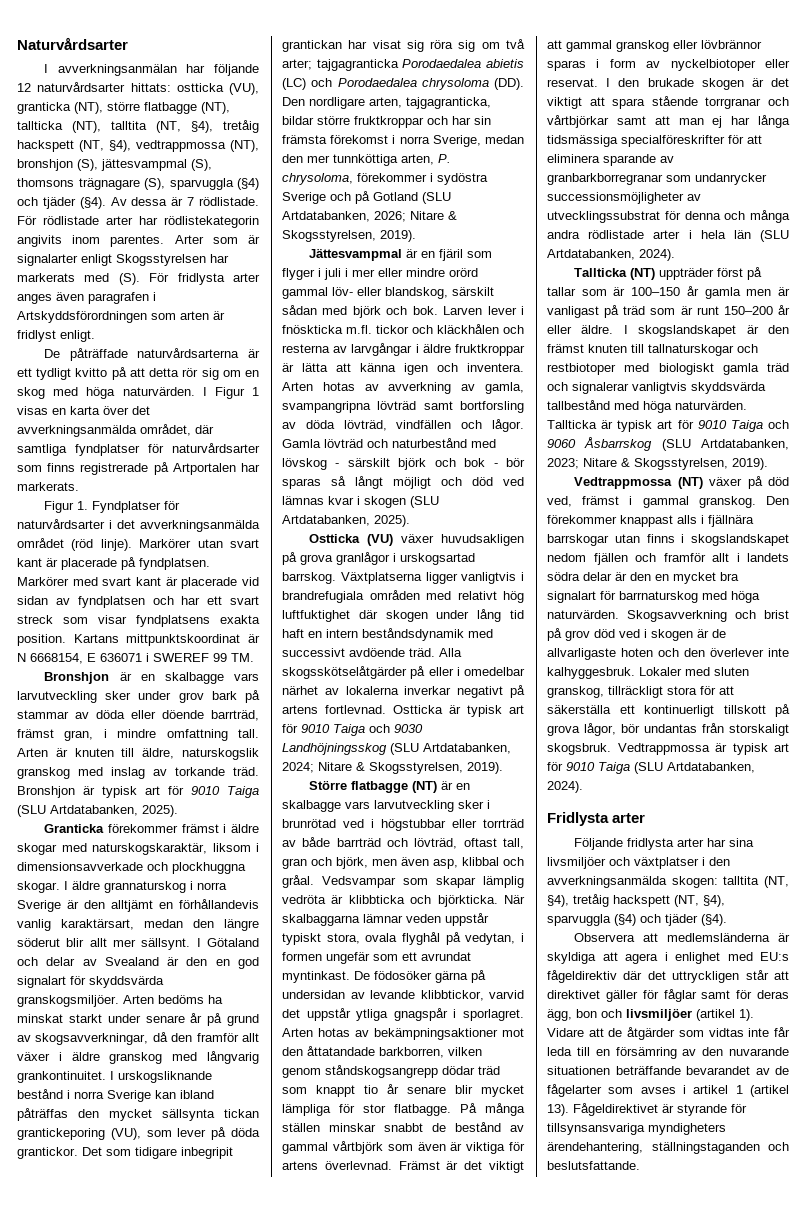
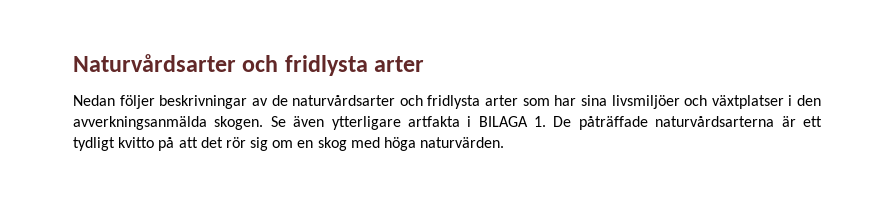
[44,64,259,76] [17,82,259,95] [17,102,230,114] [17,120,259,133] [17,140,259,152] [17,159,212,171] [17,178,259,190] [17,197,259,209] [17,216,259,228] [17,235,260,247] [17,254,229,266] [17,273,260,285] [17,292,156,304] [17,311,225,323] [17,330,95,342] // I avverkningsanmälan har följande 12 naturvårdsarter hittats: ostticka (VU), granticka (NT), större flatbagge (NT), tallticka (NT), talltita (NT, §4), tretåig hackspett (NT, §4), vedtrappmossa (NT), bronshjon (S), jättesvampmal (S), thomsons trägnagare (S), sparvuggla (§4) och tjäder (§4). Av dessa är 7 rödlistade. För rödlistade arter har rödlistekategorin angivits inom parentes. Arter som är signalarter enligt Skogsstyrelsen har markerats med (S). För fridlysta arter anges även paragrafen i Artskyddsförordningen som arten är fridlyst enligt. // -> [242,55,425,76] [73,95,821,109] [73,116,547,130] och fridlysta arter // Nedan följer beskrivningar av de naturvårdsarter och fridlysta arter som har sina livsmiljöer och växtplatser i den avverkningsanmälda skogen. Se även ytterligare artfakta i BILAGA 1.
[149,368,180,377] detta -> [200,137,223,148] det
[202,387,259,399] [17,406,150,415] [17,424,214,437] [17,443,260,456] [17,462,260,475] [17,482,79,491] [44,501,181,513] [17,519,260,532] [17,538,259,551] [17,557,210,570] [17,577,259,589] [17,596,259,608] [17,615,260,627] [17,634,260,646] [17,653,254,664] [44,672,259,684] [17,690,260,703] [17,710,259,721] [17,729,259,741] [17,748,259,760] [17,767,259,779] [17,786,259,798] [17,805,178,817] [44,824,259,833] [17,843,259,855] [17,862,246,874] [17,881,227,893] [17,899,259,912] [17,919,259,931] [17,938,259,950] [17,957,259,969] [17,976,164,988] [17,995,223,1007] [17,1013,259,1026] [17,1032,259,1045] [17,1051,259,1064] [17,1071,212,1083] [17,1089,214,1102] [17,1108,259,1121] [17,1127,260,1140] [17,1147,233,1159] [282,39,525,52] [282,59,524,71] [282,78,524,90] [282,97,491,109] [282,116,491,128] [282,135,524,147] [282,154,451,166] [282,173,488,185] [282,191,451,204] [282,211,457,222] [282,230,416,242] [309,248,493,261] [282,268,478,280] [282,287,494,299] [282,305,524,318] [282,324,524,334] [282,343,525,356] [282,363,524,375] [282,382,524,394] [282,401,524,413] [282,419,524,432] [282,438,496,448] [282,458,525,470] [282,476,524,489] [282,496,439,508] [282,515,410,527] [309,534,524,546] [282,552,475,565] [282,572,524,584] [282,590,524,603] [282,609,524,622] [282,628,493,641] [282,648,462,657] [282,666,525,679] [282,685,525,698] [282,705,524,717] [282,724,423,736] [282,743,511,755] [282,762,503,774] [309,780,471,793] [282,800,490,812] [282,819,524,831] [282,837,524,849] [282,857,524,869] [282,875,524,888] [282,895,525,907] [282,913,489,926] [282,932,524,945] [282,952,471,964] [282,970,486,983] [282,990,524,1001] [282,1008,524,1021] [282,1028,524,1040] [282,1046,482,1058] [282,1065,500,1078] [282,1084,524,1097] [282,1103,525,1116] [282,1122,524,1132] [282,1141,525,1154] [282,1161,524,1173] [547,40,762,52] [547,59,790,71] [547,78,789,90] [547,96,789,109] [547,115,790,128] [547,135,762,147] [547,154,674,166] [547,173,767,185] [547,192,701,204] [547,210,790,223] [547,230,789,242] [547,249,675,261] [574,267,763,280] [547,286,790,299] [547,305,790,318] [547,325,789,337] [547,344,758,356] [547,363,789,375] [547,382,766,394] [547,400,747,413] [547,420,789,432] [547,437,789,451] [547,458,768,470] [574,476,789,489] [547,496,789,508] [547,515,754,527] [547,534,789,546] [547,553,789,565] [547,572,739,584] [547,591,760,603] [547,610,789,622] [547,628,726,641] [547,648,789,660] [547,667,749,679] [547,686,734,698] [547,704,790,717] [547,723,789,736] [547,743,789,755] [547,762,755,774] [547,781,583,793] [547,812,646,826] [574,838,755,850] [547,857,730,869] [547,876,789,888] [547,894,725,907] [547,914,727,926] [574,933,790,942] [547,952,789,964] [547,970,789,983] [547,989,789,1002] [547,1008,754,1021] [547,1027,790,1040] [547,1047,789,1059] [547,1066,789,1075] [547,1084,789,1097] [547,1103,747,1116] [547,1123,726,1135] [547,1142,789,1154] [547,1161,640,1170] I Figur 1 visas en karta över det avverkningsanmälda området, där samtliga fyndplatser för naturvårdsarter som finns registrerade på Artportalen har markerats. // Figur 1. Fyndplatser för naturvårdsarter i det avverkningsanmälda området (röd linje). Markörer utan svart kant är placerade på fyndplatsen. Markörer med svart kant är placerade vid sidan av fyndplatsen och har ett svart streck som visar fyndplatsens exakta position. Kartans mittpunktskoordinat är N 6668154, E 636071 i SWEREF 99 TM. // Bronshjon är en skalbagge vars larvutveckling sker under grov bark på stammar av döda eller döende barrträd, främst gran, i mindre omfattning tall. Arten är knuten till äldre, naturskogslik granskog med inslag av torkande träd. Bronshjon är typisk art för 9010 Taiga (SLU Artdatabanken, 2025). // Granticka förekommer främst i äldre skogar med naturskogskaraktär, liksom i dimensionsavverkade och plockhuggna skogar. I äldre grannaturskog i norra Sverige är den alltjämt en förhållandevis vanlig karaktärsart, medan den längre söderut blir allt mer sällsynt. I Götaland och delar av Svealand är den en god signalart för skyddsvärda granskogsmiljöer. Arten bedöms ha minskat starkt under senare år på grund av skogsavverkningar, då den framför allt växer i äldre granskog med långvarig grankontinuitet. I urskogsliknande bestånd i norra Sverige kan ibland påträffas den mycket sällsynta tickan grantickeporing (VU), som lever på döda grantickor. Det som tidigare inbegripit grantickan har visat sig röra sig om två arter; tajgagranticka Porodaedalea abietis (LC) och Porodaedalea chrysoloma (DD). Den nordligare arten, tajgagranticka, bildar större fruktkroppar och har sin främsta förekomst i norra Sverige, medan den mer tunnköttiga arten, P. chrysoloma, förekommer i sydöstra Sverige och på Gotland (SLU Artdatabanken, 2026; Nitare & Skogsstyrelsen, 2019). // Jättesvampmal är en fjäril som flyger i juli i mer eller mindre orörd gammal löv- eller blandskog, särskilt sådan med björk och bok. Larven lever i fnöskticka m.fl. tickor och kläckhålen och resterna av larvgångar i äldre fruktkroppar är lätta att känna igen och inventera. Arten hotas av avverkning av gamla, svampangripna lövträd samt bortforsling av döda lövträd, vindfällen och lågor. Gamla lövträd och naturbestånd med lövskog - särskilt björk och bok - bör sparas så långt möjligt och död ved lämnas kvar i skogen (SLU Artdatabanken, 2025). // Ostticka (VU) växer huvudsakligen på grova granlågor i urskogsartad barrskog. Växtplatserna ligger vanligtvis i brandrefugiala områden med relativt hög luftfuktighet där skogen under lång tid haft en intern beståndsdynamik med successivt avdöende träd. Alla skogsskötselåtgärder på eller i omedelbar närhet av lokalerna inverkar negativt på artens fortlevnad. Ostticka är typisk art för 9010 Taiga och 9030 Landhöjningsskog (SLU Artdatabanken, 2024; Nitare & Skogsstyrelsen, 2019). // Större flatbagge (NT) är en skalbagge vars larvutveckling sker i brunrötad ved i högstubbar eller torrträd av både barrträd och lövträd, oftast tall, gran och björk, men även asp, klibbal och gråal. Vedsvampar som skapar lämplig vedröta är klibbticka och björkticka. När skalbaggarna lämnar veden uppstår typiskt stora, ovala flyghål på vedytan, i formen ungefär som ett avrundat myntinkast. De födosöker gärna på undersidan av levande klibbtickor, varvid det uppstår ytliga gnagspår i sporlagret. Arten hotas av bekämpningsaktioner mot den åttatandade barkborren, vilken genom ståndskogsangrepp dödar träd som knappt tio år senare blir mycket lämpliga för stor flatbagge. På många ställen minskar snabbt de bestånd av gammal vårtbjörk som även är viktiga för artens överlevnad. Främst är det viktigt att gammal granskog eller lövbrännor sparas i form av nyckelbiotoper eller reservat. I den brukade skogen är det viktigt att spara stående torrgranar och vårtbjörkar samt att man ej har långa tidsmässiga specialföreskrifter för att eliminera sparande av granbarkborregranar som undanrycker successionsmöjligheter av utvecklingssubstrat för denna och många andra rödlistade arter i hela län (SLU Artdatabanken, 2024). // Tallticka (NT) uppträder först på tallar som är 100–150 år gamla men är vanligast på träd som är runt 150–200 år eller äldre. I skogslandskapet är den främst knuten till tallnaturskogar och restbiotoper med biologiskt gamla träd och signalerar vanligtvis skyddsvärda tallbestånd med höga naturvärden. Tallticka är typisk art för 9010 Taiga och 9060 Åsbarrskog (SLU Artdatabanken, 2023; Nitare & Skogsstyrelsen, 2019). // Vedtrappmossa (NT) växer på död ved, främst i gammal granskog. Den förekommer knappast alls i fjällnära barrskogar utan finns i skogslandskapet nedom fjällen och framför allt i landets södra delar är den en mycket bra signalart för barrnaturskog med höga naturvärden. Skogsavverkning och brist på grov död ved i skogen är de allvarligaste hoten och den överlever inte kalhyggesbruk. Lokaler med sluten granskog, tillräckligt stora för att säkerställa ett kontinuerligt tillskott på grova lågor, bör undantas från storskaligt skogsbruk. Vedtrappmossa är typisk art för 9010 Taiga (SLU Artdatabanken, 2024). // Fridlysta arter // Följande fridlysta arter har sina livsmiljöer och växtplatser i den avverkningsanmälda skogen: talltita (NT, §4), tretåig hackspett (NT, §4), sparvuggla (§4) och tjäder (§4). // Observera att medlemsländerna är skyldiga att agera i enlighet med EU:s fågeldirektiv där det uttryckligen står att direktivet gäller för fåglar samt för deras ägg, bon och livsmiljöer (artikel 1). Vidare att de åtgärder som vidtas inte får leda till en försämring av den nuvarande situationen beträffande bevarandet av de fågelarter som avses i artikel 1 (artikel 13). Fågeldirektivet är styrande för tillsynsansvariga myndigheters ärendehantering, ställningstaganden och beslutsfattande. -> (505, 142) none

